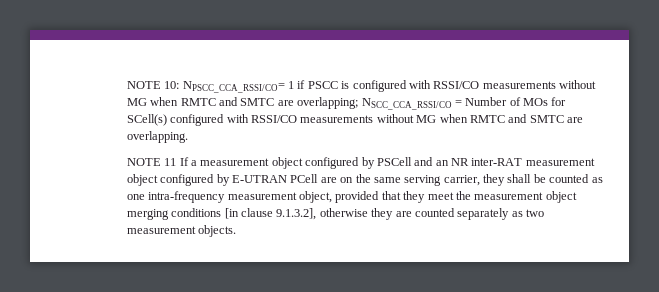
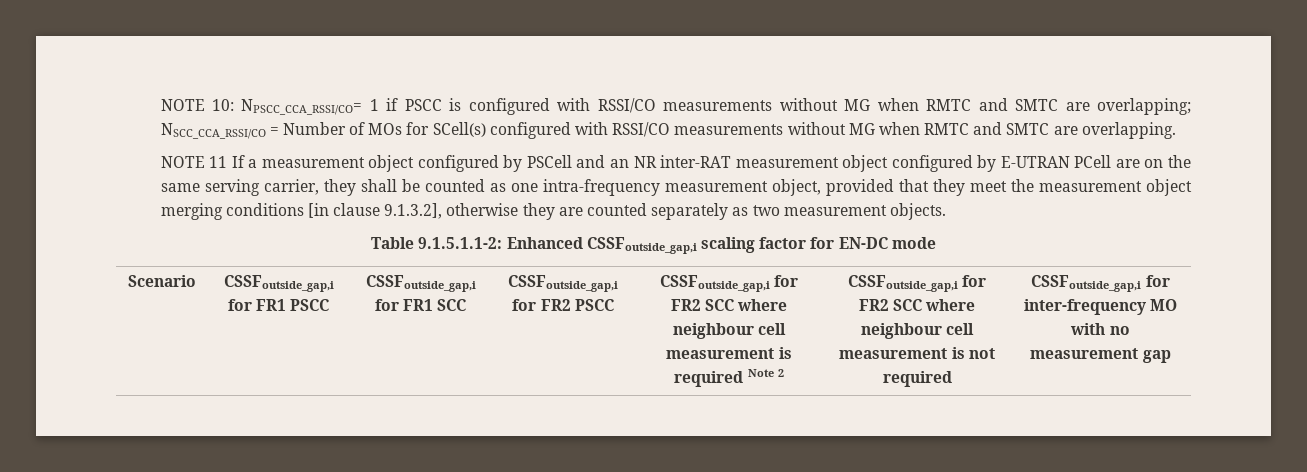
(237, 231) none -> [371,237,936,254] [128,275,196,287] [223,275,334,292] [227,299,330,311] [365,275,476,292] [374,299,467,311] [507,275,618,292] [512,299,614,311] [659,275,799,292] [670,299,788,311] [672,323,787,339] [666,347,792,359] [674,369,784,387] [847,275,987,292] [858,299,976,311] [860,323,975,339] [839,347,995,359] [882,371,952,387] [1031,275,1170,292] [1023,299,1178,315] [1070,323,1130,335] [1030,348,1171,363] // Table 9.1.5.1.1-2: Enhanced CSSFoutside_gap,i scaling factor for EN-DC mode // Scenario | CSSFoutside_gap,i for FR1 PSCC | CSSFoutside_gap,i for FR1 SCC | CSSFoutside_gap,i for FR2 PSCC | CSSFoutside_gap,i for FR2 SCC where neighbour cell measurement is required Note 2 | CSSFoutside_gap,i for FR2 SCC where neighbour cell measurement is not required | CSSFoutside_gap,i for inter-frequency MO with no measurement gap

